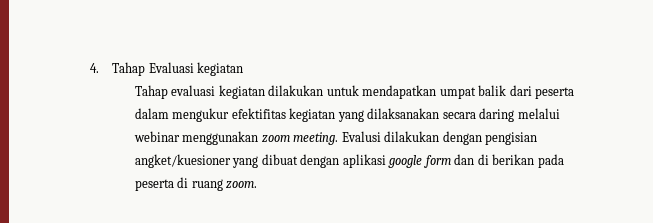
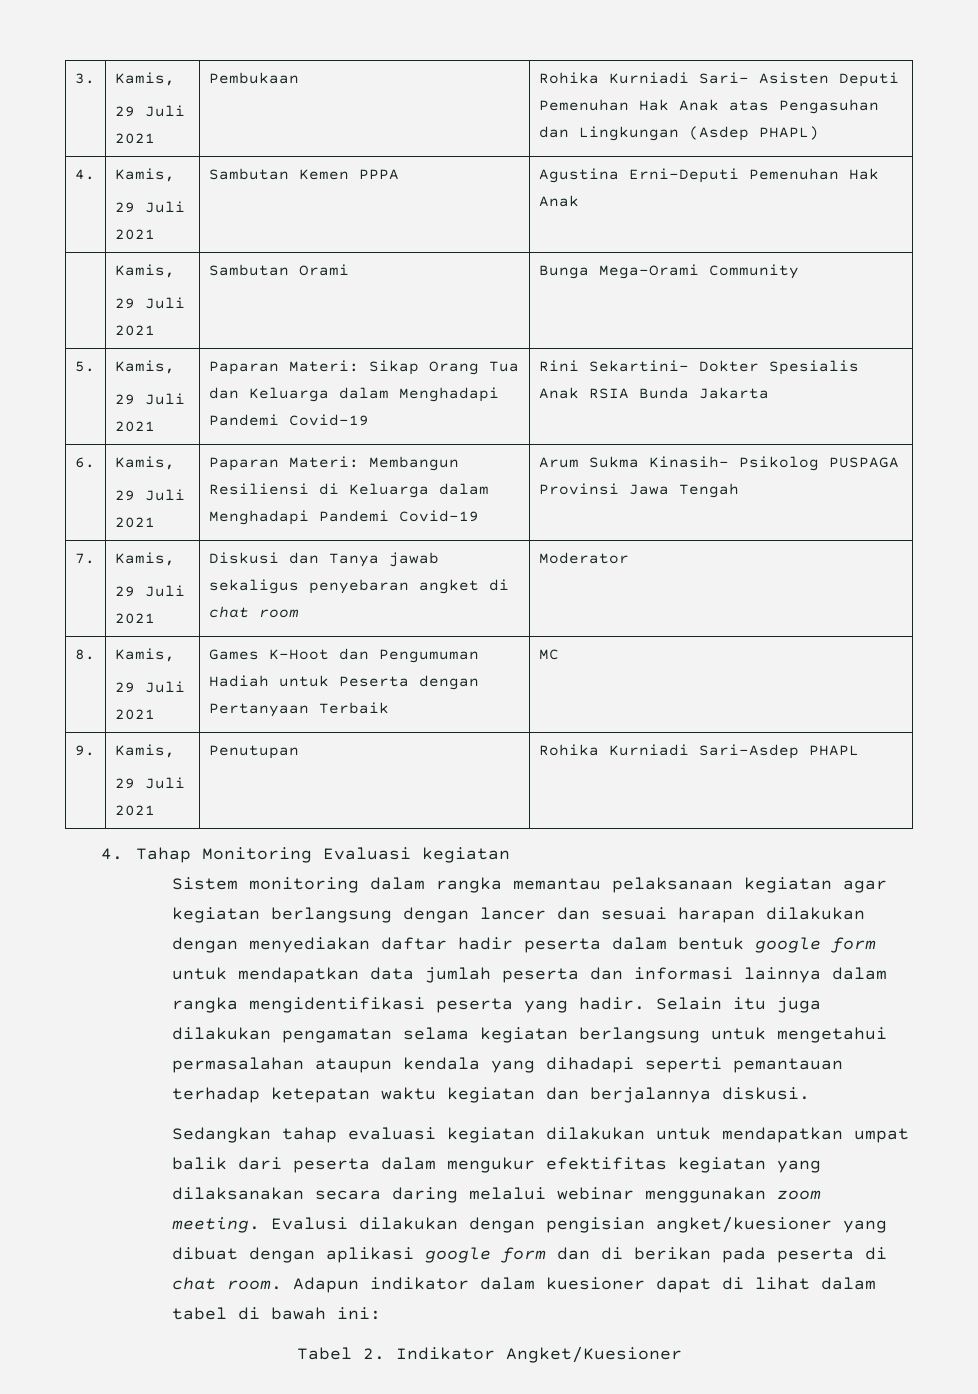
(89, 68) none -> [74,73,95,84] [114,72,175,86] [114,105,185,117] [114,133,155,144] [208,72,299,84] [538,72,899,87] [538,99,879,114] [538,126,819,141] [74,169,95,180] [114,168,175,182] [114,201,185,213] [114,229,155,240] [208,168,399,180] [538,168,879,183] [538,195,579,207] [114,264,175,278] [114,297,185,309] [114,325,155,336] [208,264,349,276] [538,264,799,279] [74,361,95,372] [114,360,175,374] [114,393,185,405] [114,421,155,432] [208,360,519,375] [208,387,499,402] [208,414,369,426] [538,360,859,375] [538,387,769,399] [74,457,95,468] [114,456,175,470] [114,489,185,501] [114,517,155,528] [208,456,459,471] [208,483,489,498] [208,510,479,525] [538,456,899,471] [538,483,739,498] [74,553,95,564] [114,552,175,566] [114,585,185,597] [114,613,155,624] [208,552,439,567] [208,579,509,594] [208,606,299,618] [538,552,629,564] [74,649,95,660] [114,648,175,662] [114,681,185,693] [114,709,155,720] [208,648,479,663] [208,675,479,690] [208,702,389,717] [538,649,559,660] [74,745,95,756] [114,744,175,758] [114,777,185,789] [114,805,155,816] [208,745,299,759] [538,744,859,759] 3. | Kamis, // 29 Juli 2021 | Pembukaan | Rohika Kurniadi Sari- Asisten Deputi Pemenuhan Hak Anak atas Pengasuhan dan Lingkungan (Asdep PHAPL) // 4. | Kamis, // 29 Juli 2021 | Sambutan Kemen PPPA | Agustina Erni-Deputi Pemenuhan Hak Anak // | Kamis, // 29 Juli 2021 | Sambutan Orami | Bunga Mega-Orami Community // 5. | Kamis, // 29 Juli 2021 | Paparan Materi: Sikap Orang Tua dan Keluarga dalam Menghadapi Pandemi Covid-19 | Rini Sekartini- Dokter Spesialis Anak RSIA Bunda Jakarta // 6. | Kamis, // 29 Juli 2021 | Paparan Materi: Membangun Resiliensi di Keluarga dalam Menghadapi Pandemi Covid-19 | Arum Sukma Kinasih- Psikolog PUSPAGA Provinsi Jawa Tengah // 7. | Kamis, // 29 Juli 2021 | Diskusi dan Tanya jawab sekaligus penyebaran angket di chat room | Moderator // 8. | Kamis, // 29 Juli 2021 | Games K-Hoot dan Pengumuman Hadiah untuk Peserta dengan Pertanyaan Terbaik | MC // 9. | Kamis, // 29 Juli 2021 | Penutupan | Rohika Kurniadi Sari-Asdep PHAPL //
(146, 69) none -> [202,847,313,863] Monitoring
[134,85,168,99] Tahap -> [172,877,888,893] [172,907,866,923] [172,937,877,953] [172,967,888,983] [172,997,822,1013] [172,1027,888,1043] [172,1057,844,1073] [172,1087,811,1103] [172,1127,338,1143] Sistem monitoring dalam rangka memantau pelaksanaan kegiatan agar kegiatan berlangsung dengan lancer dan sesuai harapan dilakukan dengan menyediakan daftar hadir peserta dalam bentuk google form untuk mendapatkan data jumlah peserta dan informasi lainnya dalam rangka mengidentifikasi peserta yang hadir. Selain itu juga dilakukan pengamatan selama kegiatan berlangsung untuk mengetahui permasalahan ataupun kendala yang dihadapi seperti pemantauan terhadap ketepatan waktu kegiatan dan berjalannya diskusi. // Sedangkan tahap
[191,179,258,191] ruang zoom. -> [172,1277,877,1293] [172,1307,382,1320] [296,1346,682,1363] chat room. Adapun indikator dalam kuesioner dapat di lihat dalam tabel di bawah ini: // Tabel 2. Indikator Angket/Kuesioner

